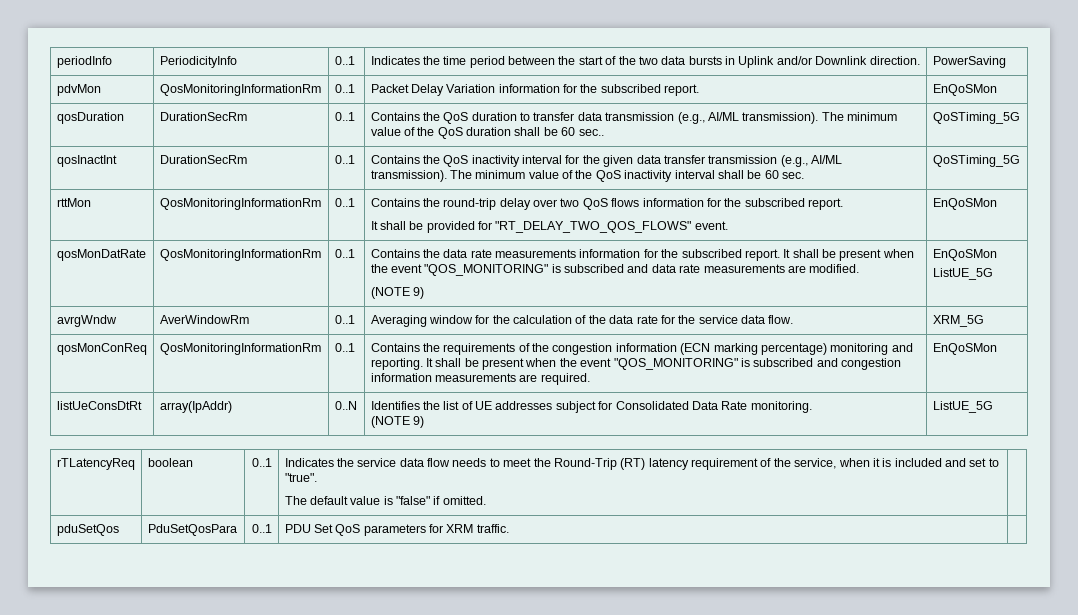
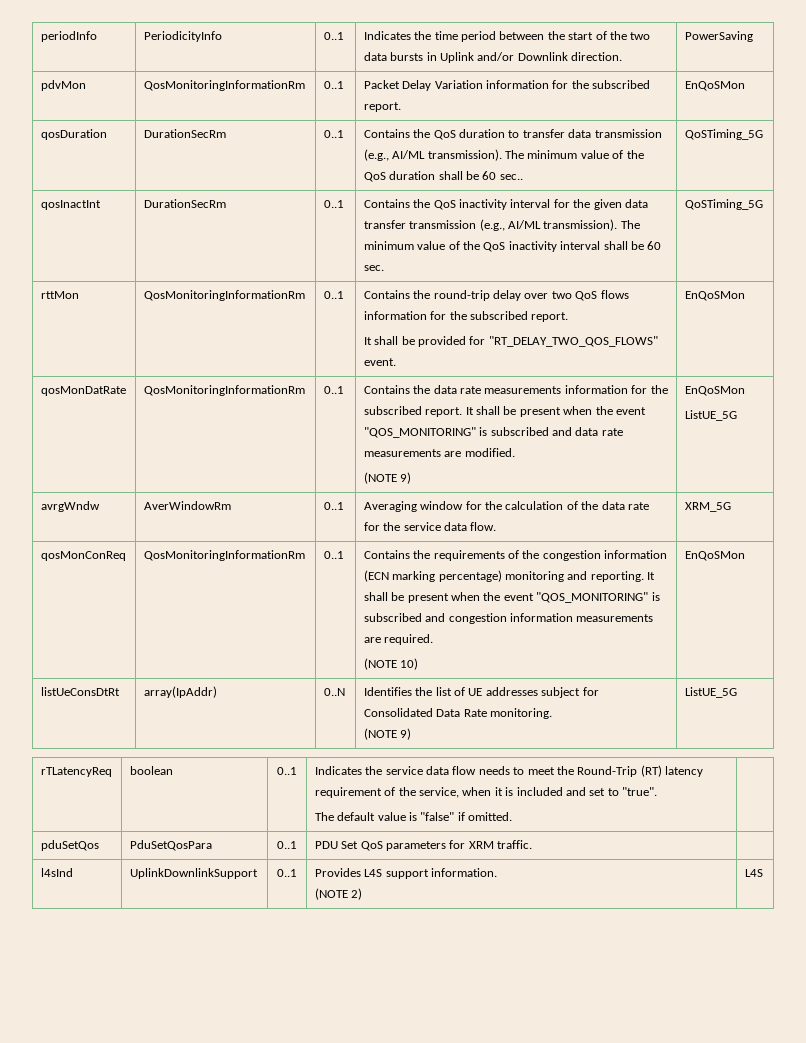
(590, 379) none -> [363,658,419,670] // (NOTE 10)
(509, 528) none -> [40,868,73,877] [129,868,258,879] [277,869,297,877] [314,868,498,879] [314,888,363,900] [744,869,763,877] // l4sInd | UplinkDownlinkSupport | 0..1 | Provides L4S support information. // (NOTE 2) | L4S

